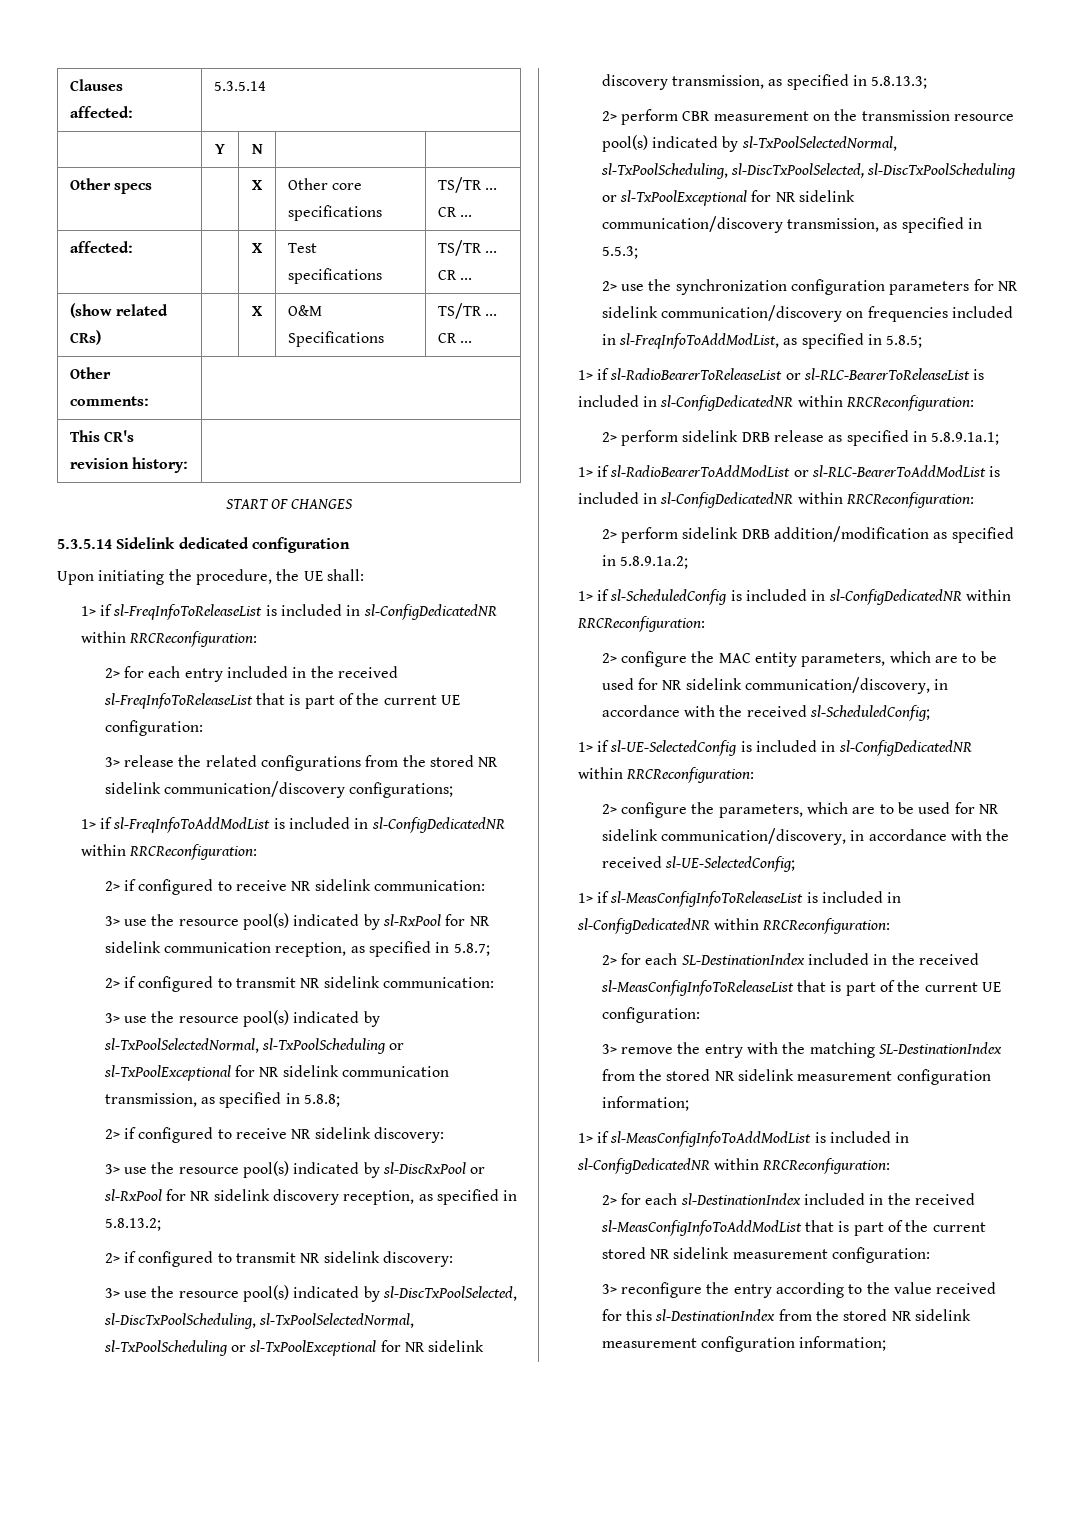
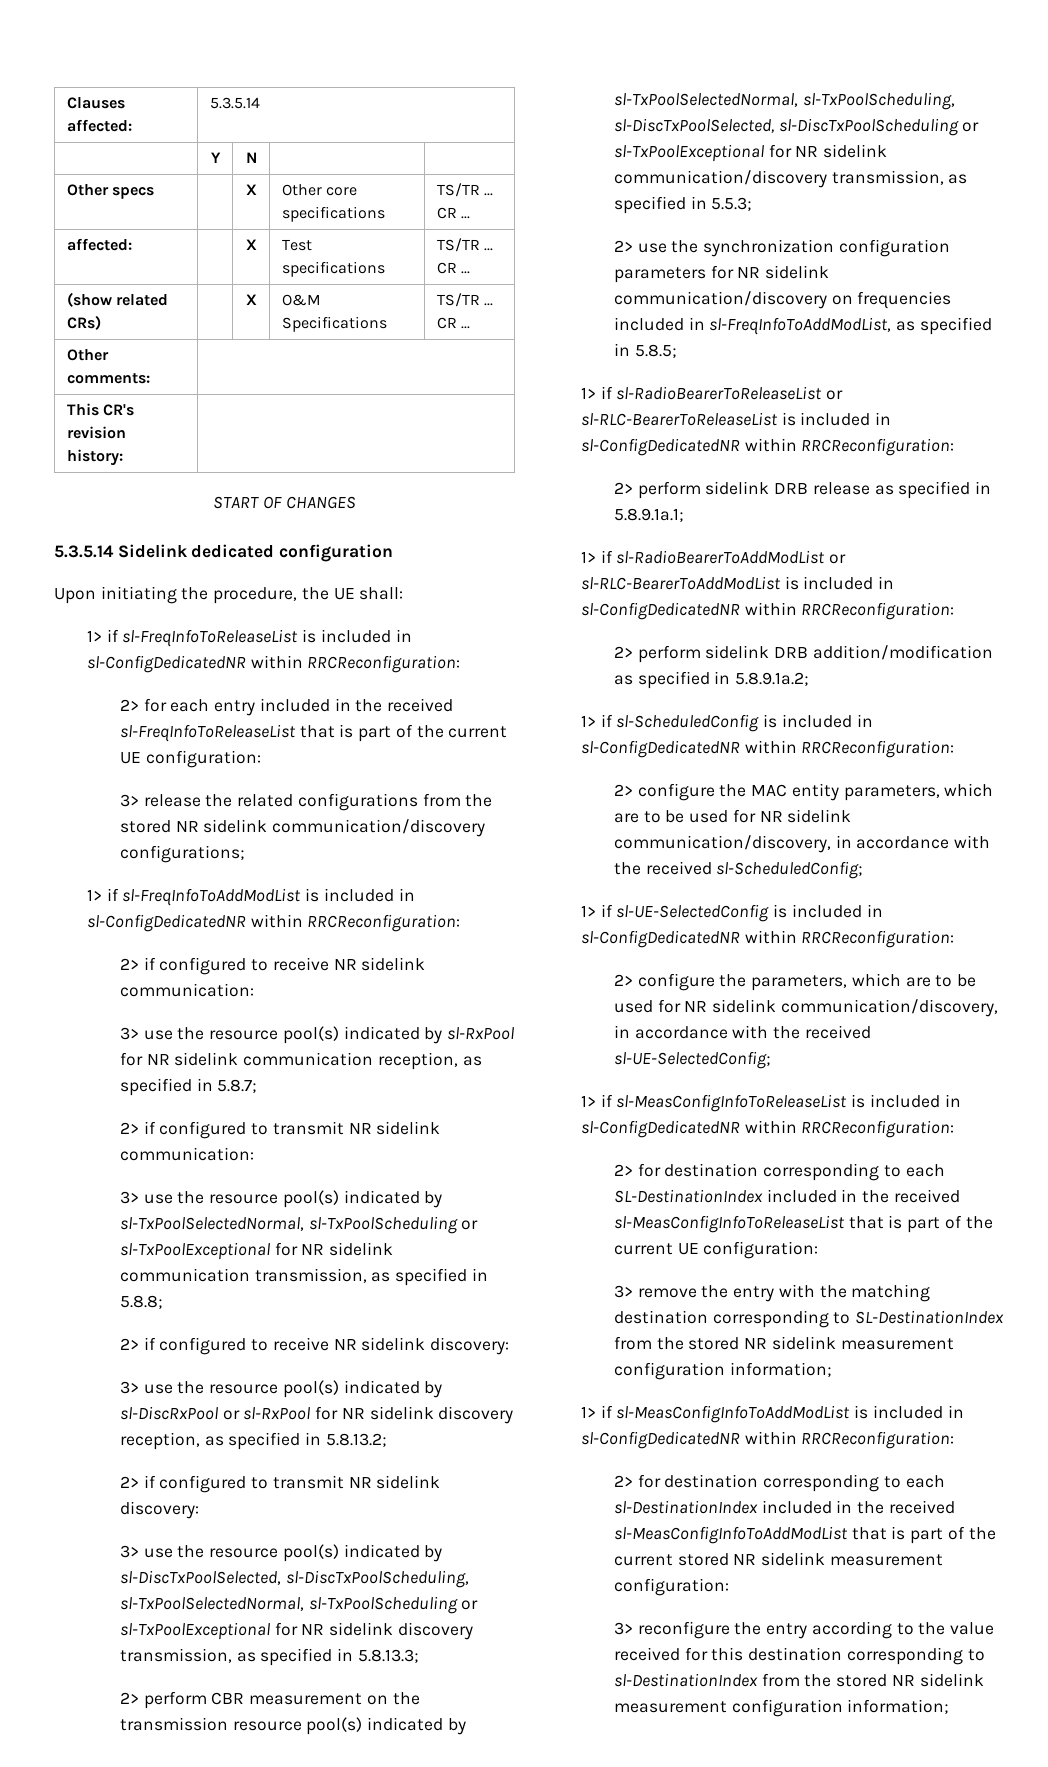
(641, 959) none -> [664,1163,901,1181] destination corresponding to
(875, 1050) none -> [613,1310,851,1328] destination corresponding to
(641, 1199) none -> [664,1474,901,1492] destination corresponding to
(652, 1315) none -> [748,1647,985,1665] destination corresponding to

